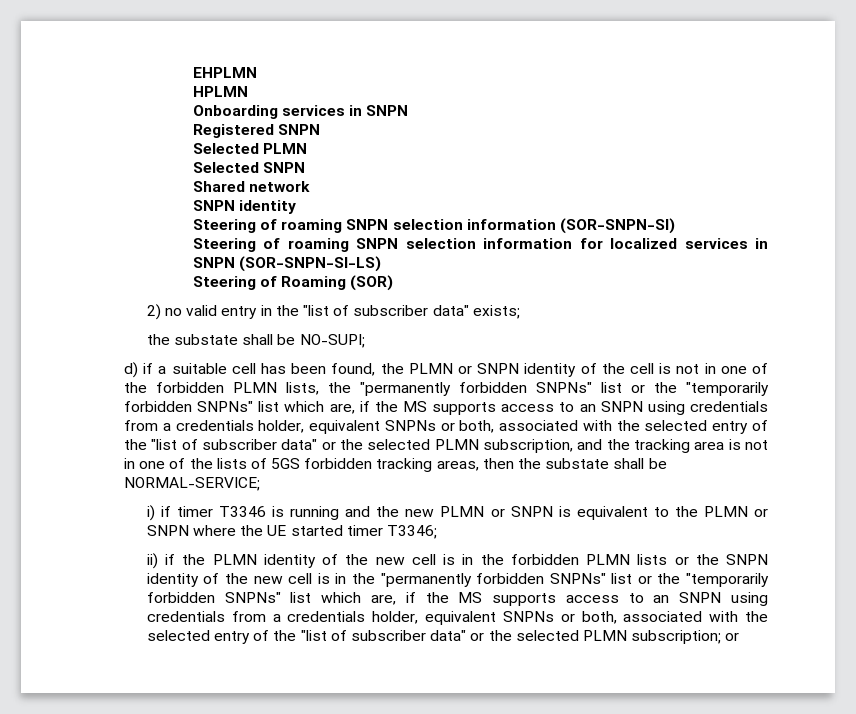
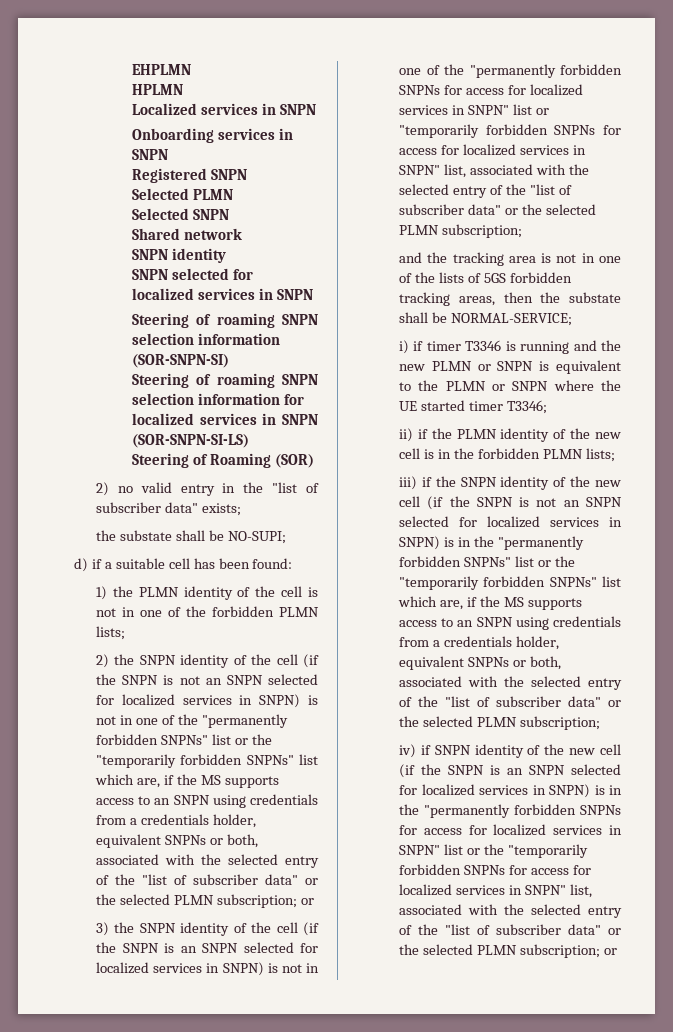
(248, 91) none -> [131,103,316,115] // Localized services in SNPN
(296, 207) none -> [131,268,253,280] [131,288,313,300] // SNPN selected for localized services in SNPN
[331,363,520,376] found, the PLMN or SNPN -> [252,558,293,569] [96,586,179,600] found: // 1) the PLMN
[285,382,319,395] lists, -> [96,626,126,640] [96,654,319,668] [96,674,318,685] [96,694,318,708] [96,715,175,725] lists; // 2) the SNPN identity of the cell (if the SNPN is not an SNPN selected for localized services in SNPN) is not in one of
[482,439,573,453] subscription, -> [216,894,314,908] [96,922,319,936] [96,942,318,953] [96,962,319,976] [399,64,622,78] [399,84,583,96] [399,104,549,115] [399,124,621,138] [399,144,586,156] [399,164,589,178] [399,184,572,198] [399,204,596,215] [399,224,522,238] subscription; or // 3) the SNPN identity of the cell (if the SNPN is an SNPN selected for localized services in SNPN) is not in one of the "permanently forbidden SNPNs for access for localized services in SNPN" list or "temporarily forbidden SNPNs for access for localized services in SNPN" list, associated with the selected entry of the "list of subscriber data" or the selected PLMN subscription; //
[637,554,689,565] lists or -> [585,448,615,462] [399,476,432,490] lists; // iii) if
(313, 578) none -> [427,496,622,510] [399,516,622,528] [399,536,441,550] (if the SNPN is not an SNPN selected for localized services in SNPN)
(722, 637) none -> [399,744,621,758] [399,764,621,778] [399,784,622,798] [399,804,621,818] [399,824,622,836] [399,844,588,858] [399,864,591,875] [399,884,592,898] [399,904,622,918] [399,924,621,935] [399,944,600,958] // iv) if SNPN identity of the new cell (if the SNPN is an SNPN selected for localized services in SNPN) is in the "permanently forbidden SNPNs for access for localized services in SNPN" list or the "temporarily forbidden SNPNs for access for localized services in SNPN" list, associated with the selected entry of the "list of subscriber data" or the selected PLMN subscription;

